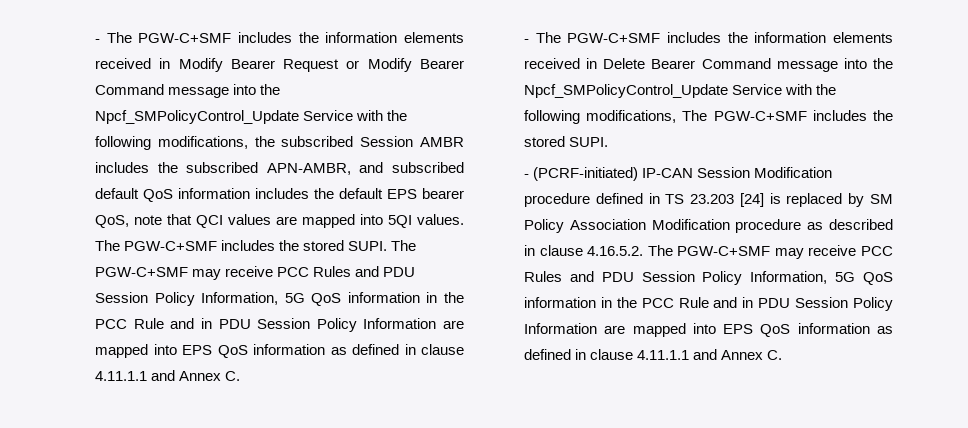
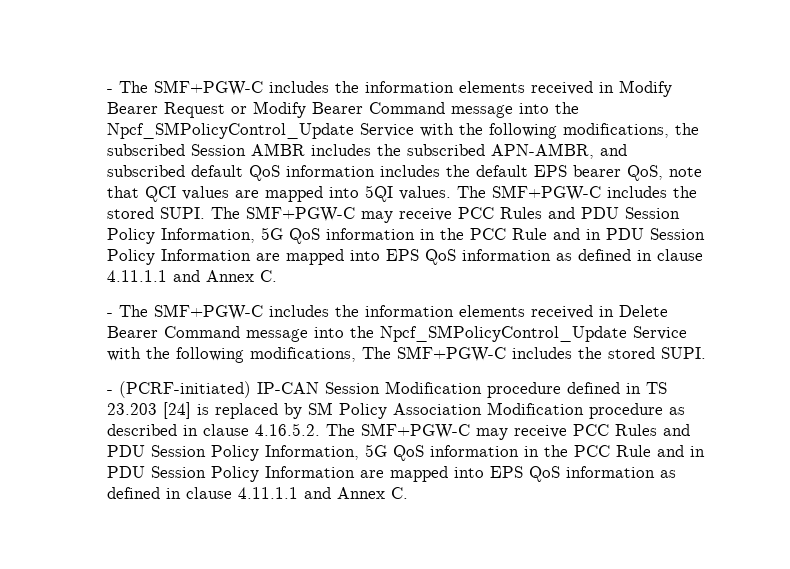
[95,32,232,43] - The PGW-C+SMF -> [107,80,264,96] - The SMF+PGW-C
[124,241,218,251] PGW-C+SMF -> [492,185,602,201] SMF+PGW-C
[95,267,189,277] PGW-C+SMF -> [246,206,356,222] SMF+PGW-C
[567,33,661,43] PGW-C+SMF -> [154,304,264,320] SMF+PGW-C
[713,111,807,121] PGW-C+SMF -> [397,346,507,362] SMF+PGW-C
[677,246,771,256] PGW-C+SMF -> [361,423,471,439] SMF+PGW-C

